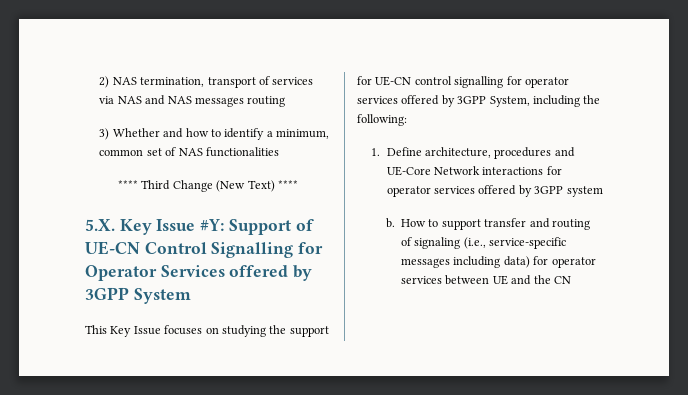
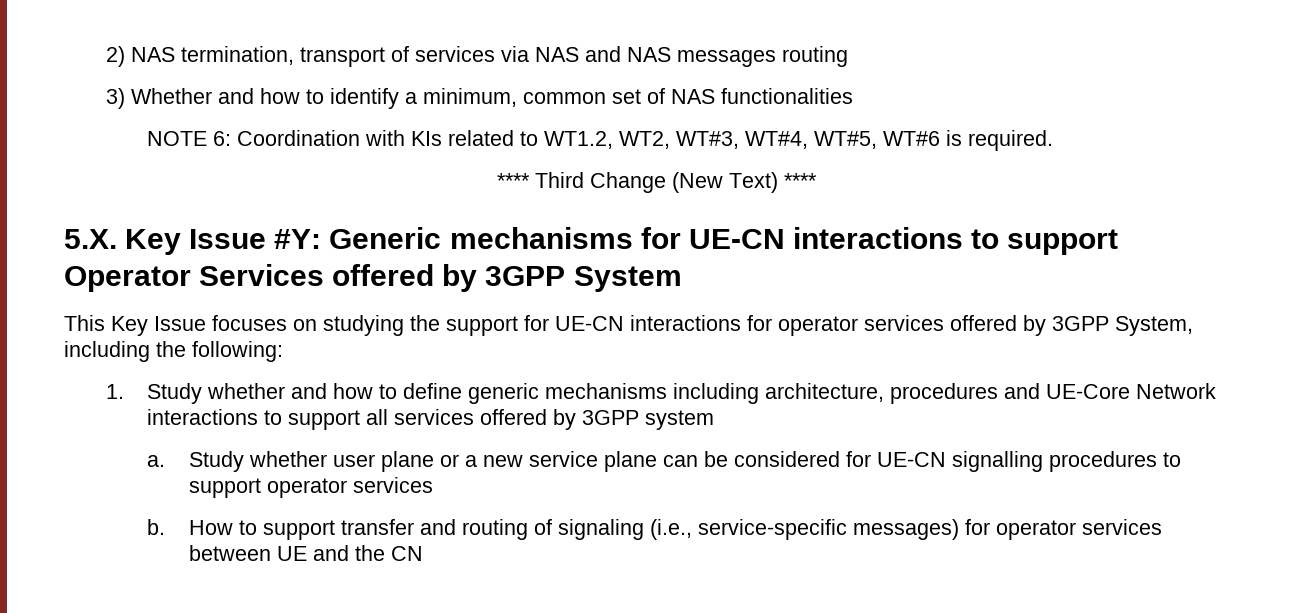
(279, 152) none -> [147,130,1054,151] // NOTE 6: Coordination with KIs related to WT1.2, WT2, WT#3, WT#4, WT#5, WT#6 is required.
[228,219,314,235] [85,241,324,258] Support of UE-CN Control Signalling for -> [329,227,1118,255] Generic mechanisms for UE-CN interactions to support
[414,76,504,88] control signalling -> [630,315,741,331] interactions
[386,147,422,156] Define -> [147,383,760,404] Study whether and how to define generic mechanisms including
[546,166,562,175] [386,186,431,197] for operator -> [264,409,389,430] to support all
(603, 191) none -> [147,451,1182,472] [189,477,434,498] // a. Study whether user plane or a new service plane can be considered for UE-CN signalling procedures to support operator services
[401,256,530,268] messages including data) -> [853,519,960,540] messages)

